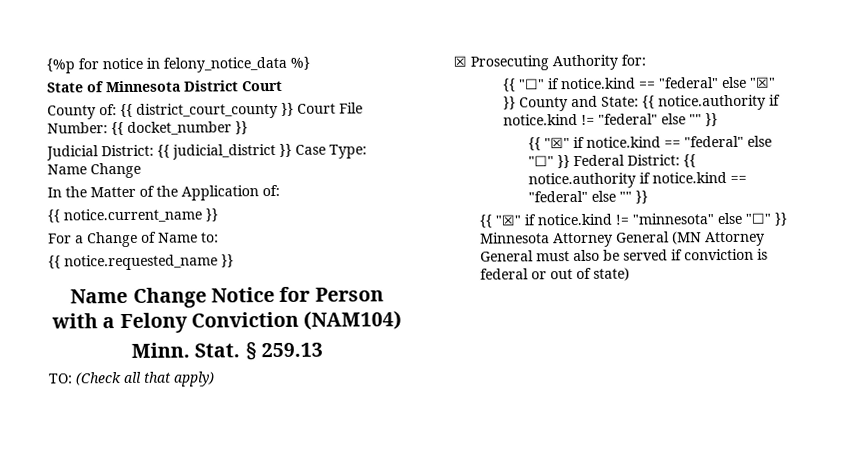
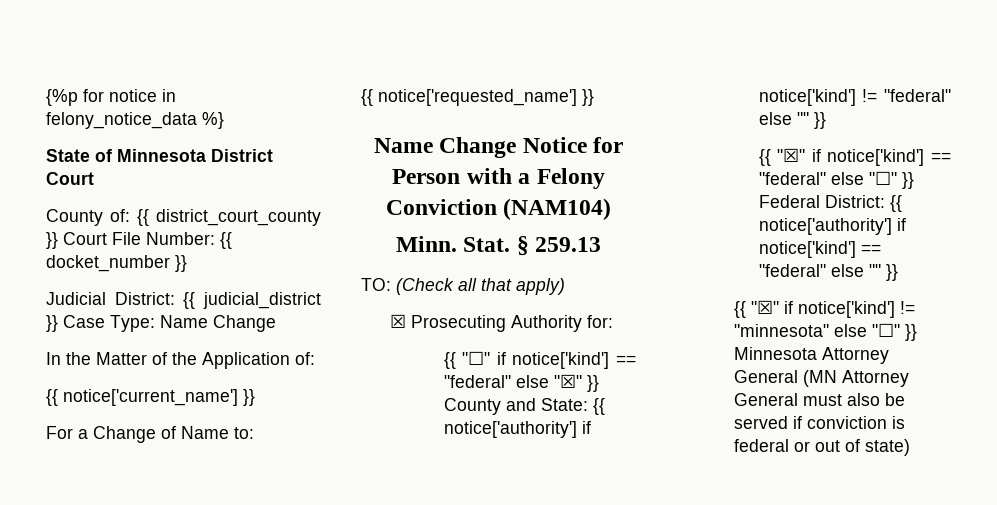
[63,208,202,223] notice.current_name -> [63,389,238,406] notice['current_name']
[64,254,218,271] notice.requested_name -> [378,89,577,106] notice['requested_name']
[561,77,637,90] notice.kind -> [512,352,610,369] notice['kind']
[658,94,782,111] [503,113,579,126] notice.authority if notice.kind -> [443,421,591,438] [758,89,856,106] notice['authority'] if notice['kind']
[586,136,662,148] notice.kind -> [827,149,925,166] notice['kind']
[528,172,728,189] notice.authority if notice.kind -> [758,218,906,235] [758,241,856,258] notice['authority'] if notice['kind']
[536,213,612,226] notice.kind -> [798,301,896,318] notice['kind']

